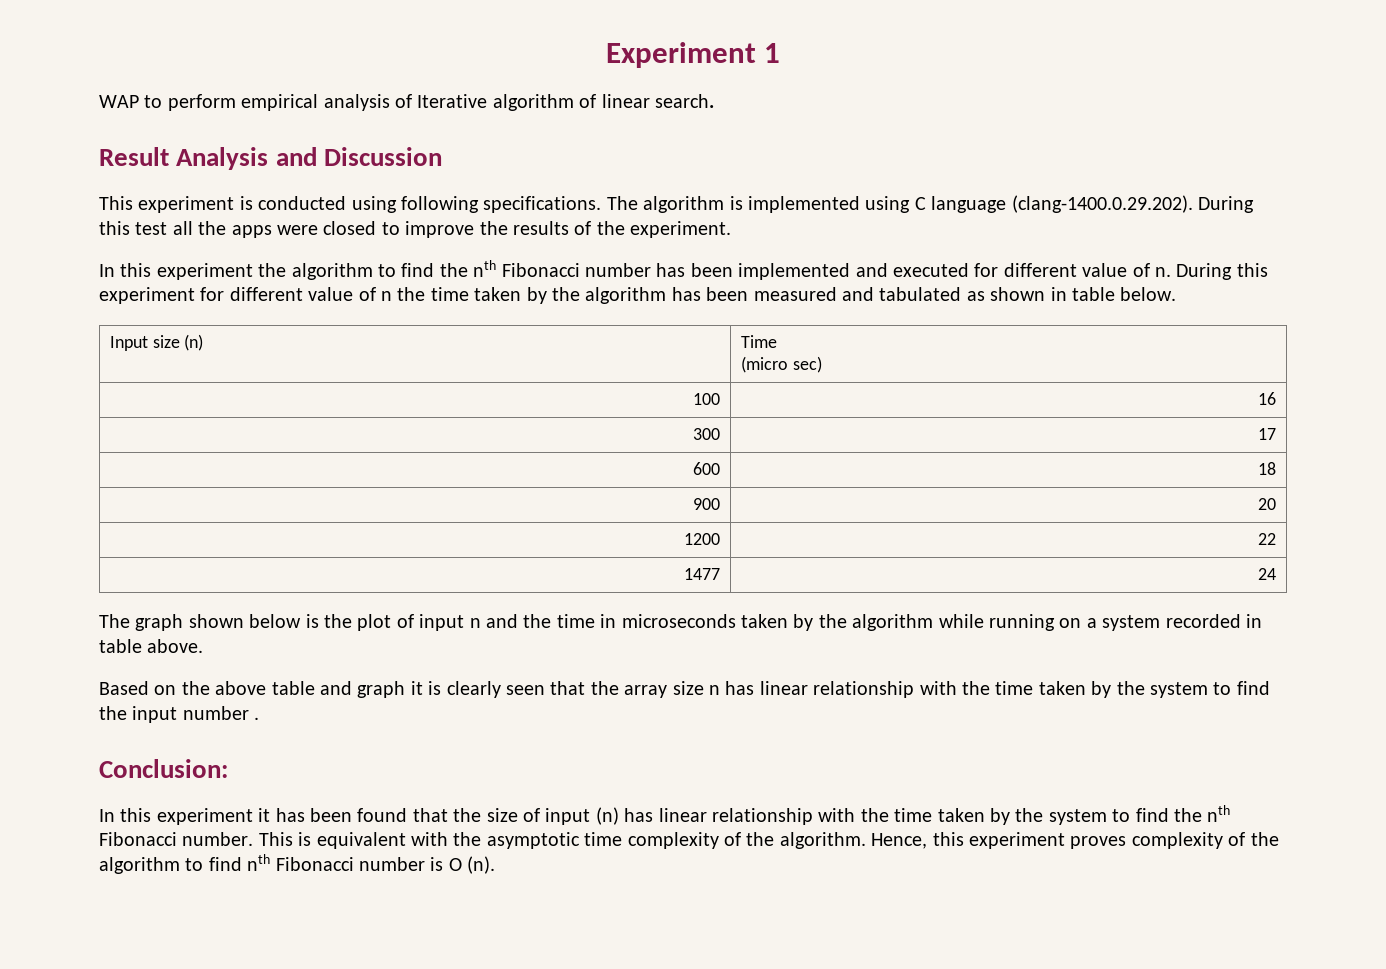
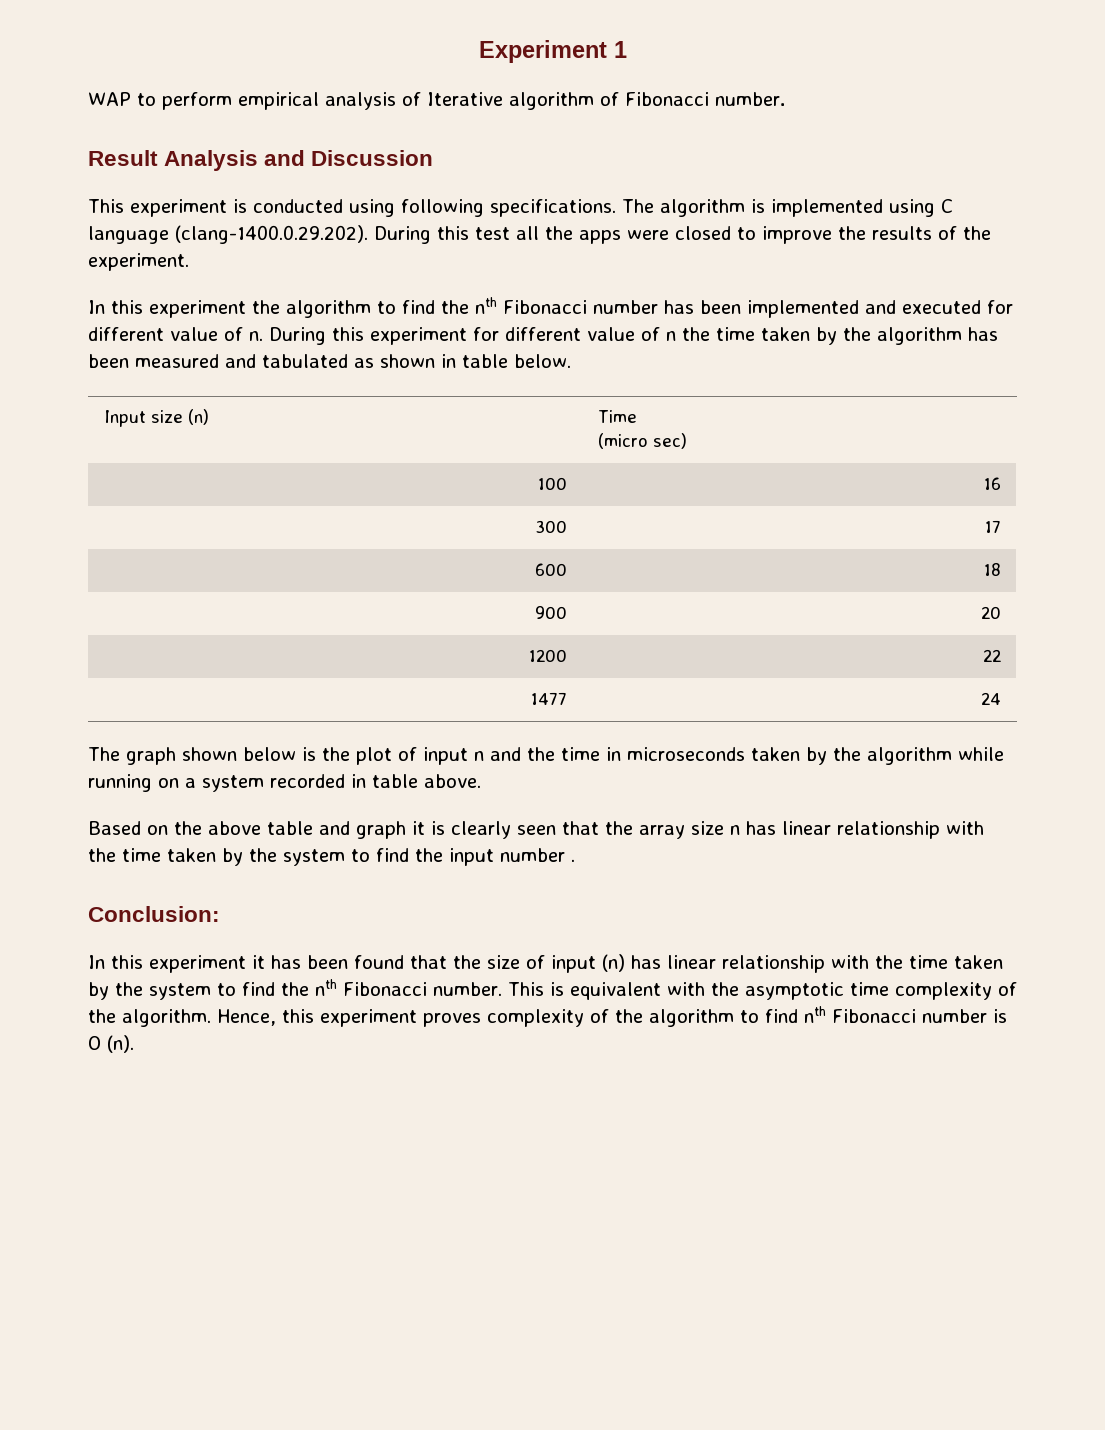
[601,94,714,108] linear search. -> [624,92,786,106] Fibonacci number.

